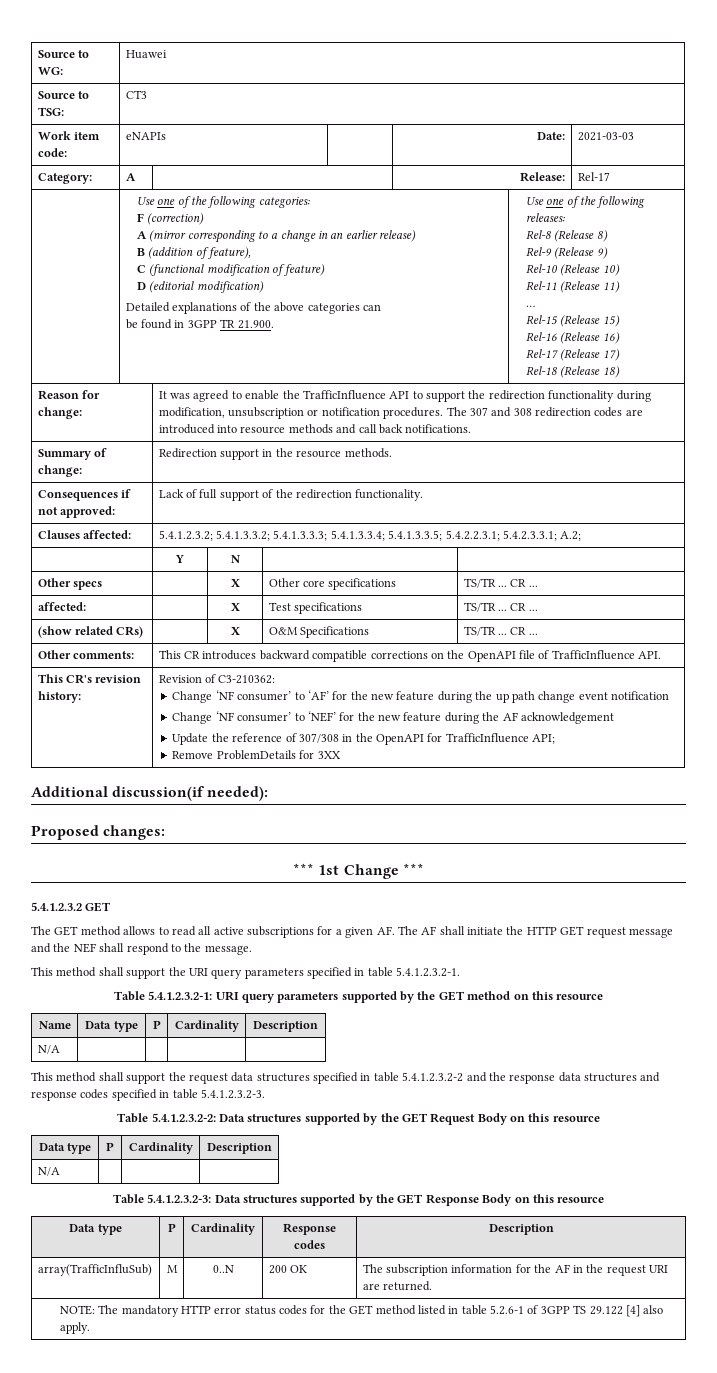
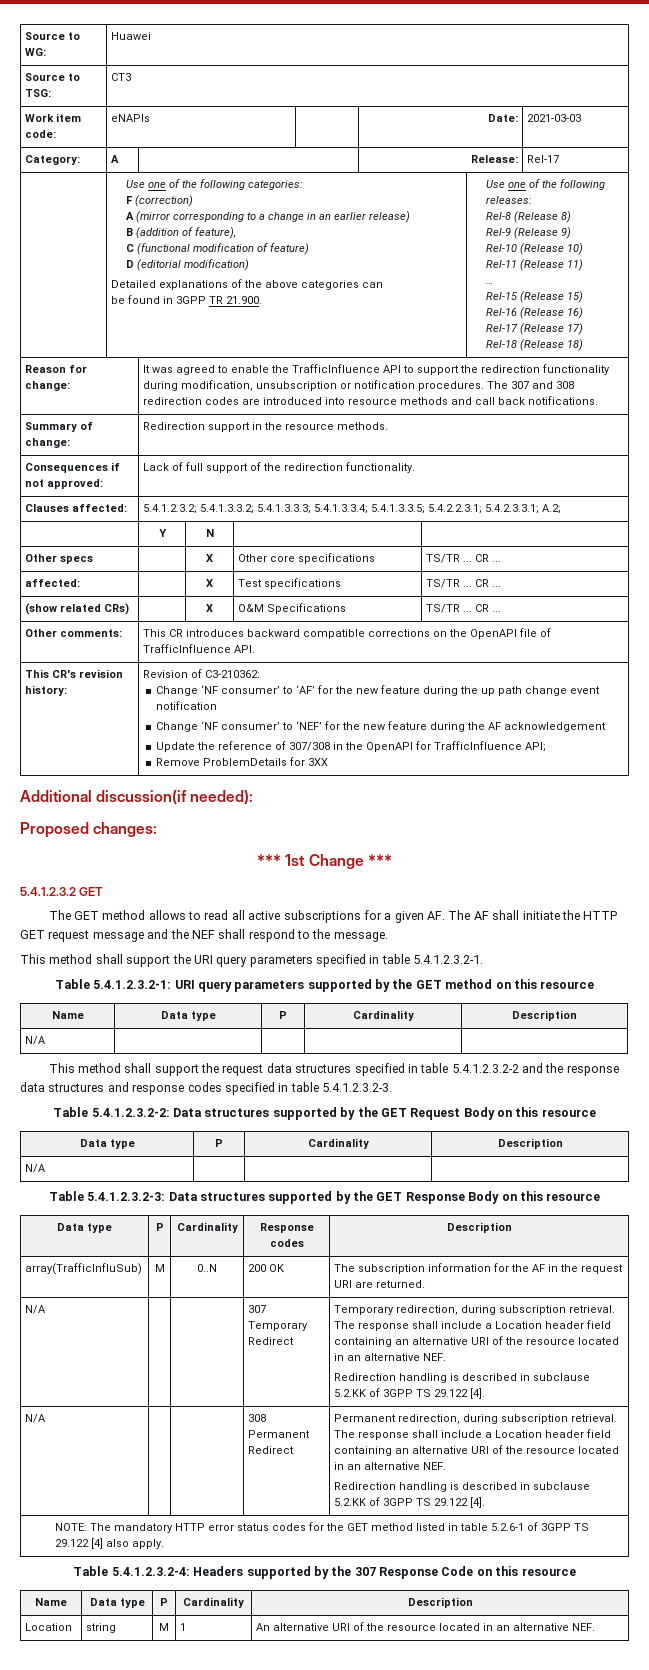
(433, 1286) none -> [25,1305,47,1314] [248,1305,267,1313] [248,1321,309,1331] [248,1337,295,1345] [334,1305,616,1315] [334,1320,612,1331] [334,1336,620,1347] [334,1353,447,1361] [334,1373,591,1383] [334,1388,486,1399] [25,1414,47,1423] [248,1414,267,1422] [248,1430,311,1438] [248,1446,295,1454] [334,1414,618,1424] [334,1429,612,1440] [334,1445,620,1456] [334,1462,447,1470] [334,1482,591,1492] [334,1497,486,1508] // N/A | | | 307 Temporary Redirect | Temporary redirection, during subscription retrieval. The response shall include a Location header field containing an alternative URI of the resource located in an alternative NEF. // Redirection handling is described in subclause 5.2.KK of 3GPP TS 29.122 [4]. // N/A | | | 308 Permanent Redirect | Permanent redirection, during subscription retrieval. The response shall include a Location header field containing an alternative URI of the resource located in an alternative NEF. // Redirection handling is described in subclause 5.2.KK of 3GPP TS 29.122 [4].
(90, 1328) none -> [73,1566,576,1579] [35,1598,67,1606] [89,1598,145,1608] [160,1598,168,1606] [183,1597,244,1608] [407,1597,473,1608] [25,1623,73,1631] [86,1623,117,1633] [159,1623,169,1631] [180,1623,187,1631] [256,1622,596,1631] // Table 5.4.1.2.3.2-4: Headers supported by the 307 Response Code on this resource // Name | Data type | P | Cardinality | Description // Location | string | M | 1 | An alternative URI of the resource located in an alternative NEF.

